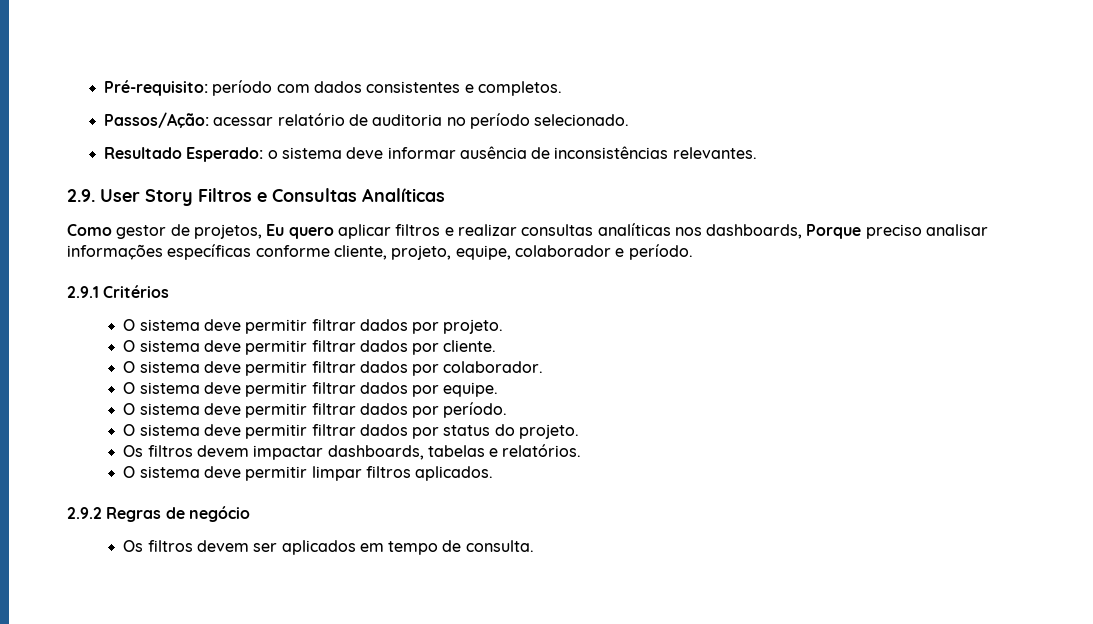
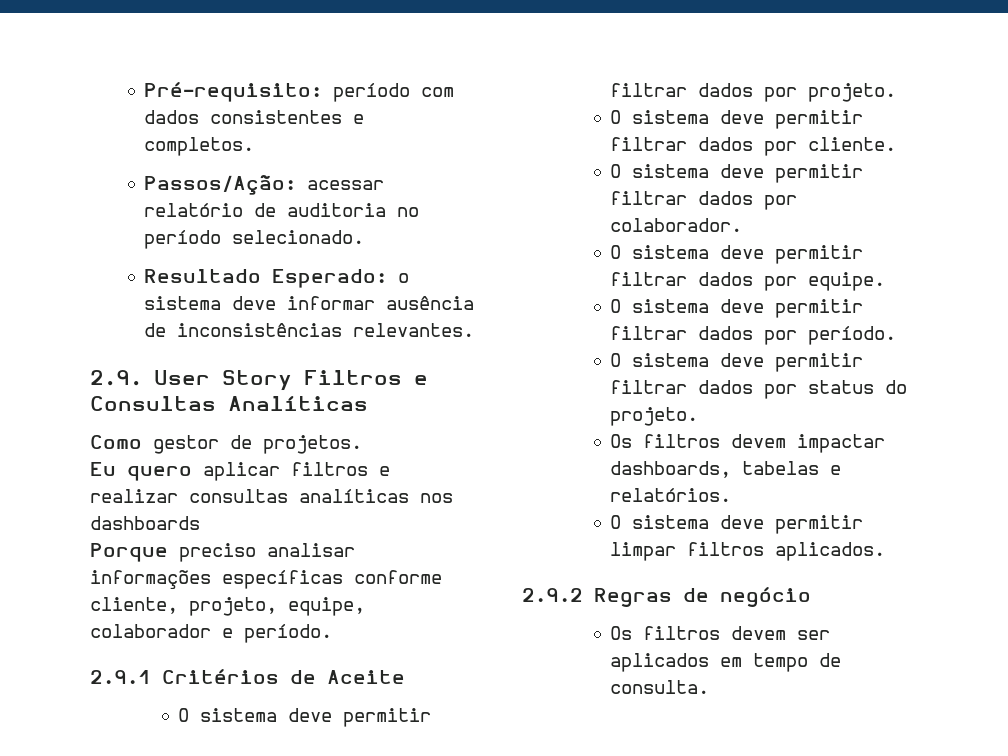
[193,224,262,239] projetos, -> [263,435,362,454] projetos. //
[706,224,803,239] dashboards, -> [90,516,200,530] dashboards //
(170, 291) none -> [290,670,405,684] de Aceite

